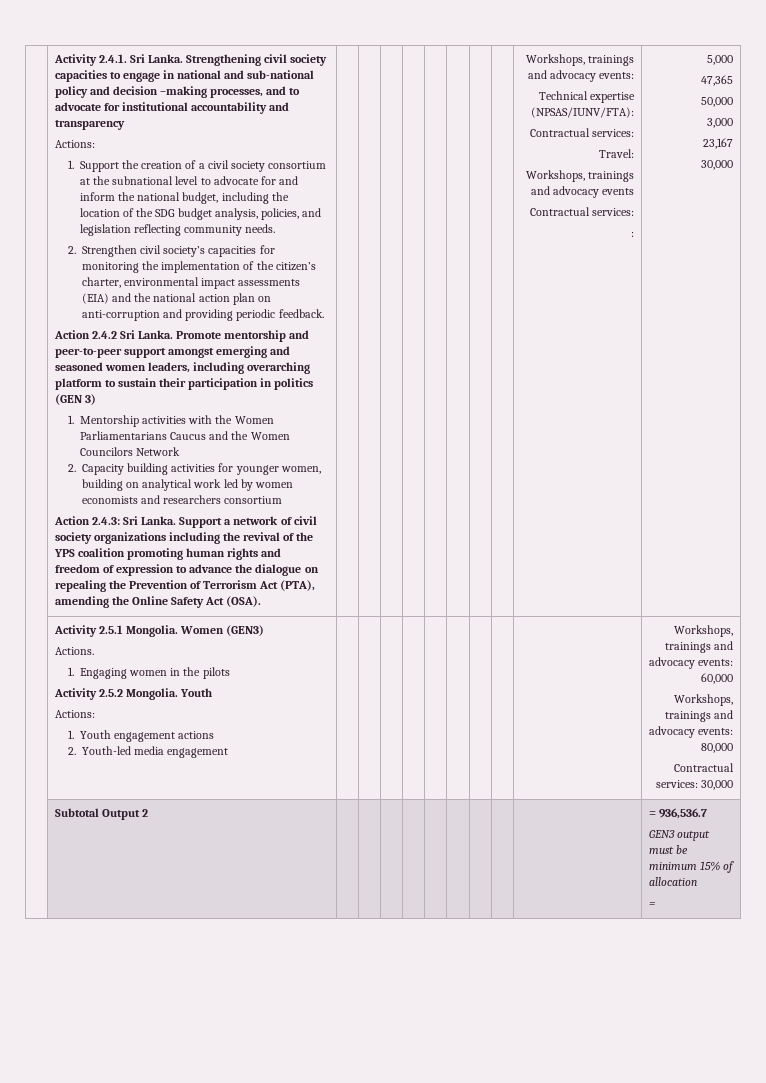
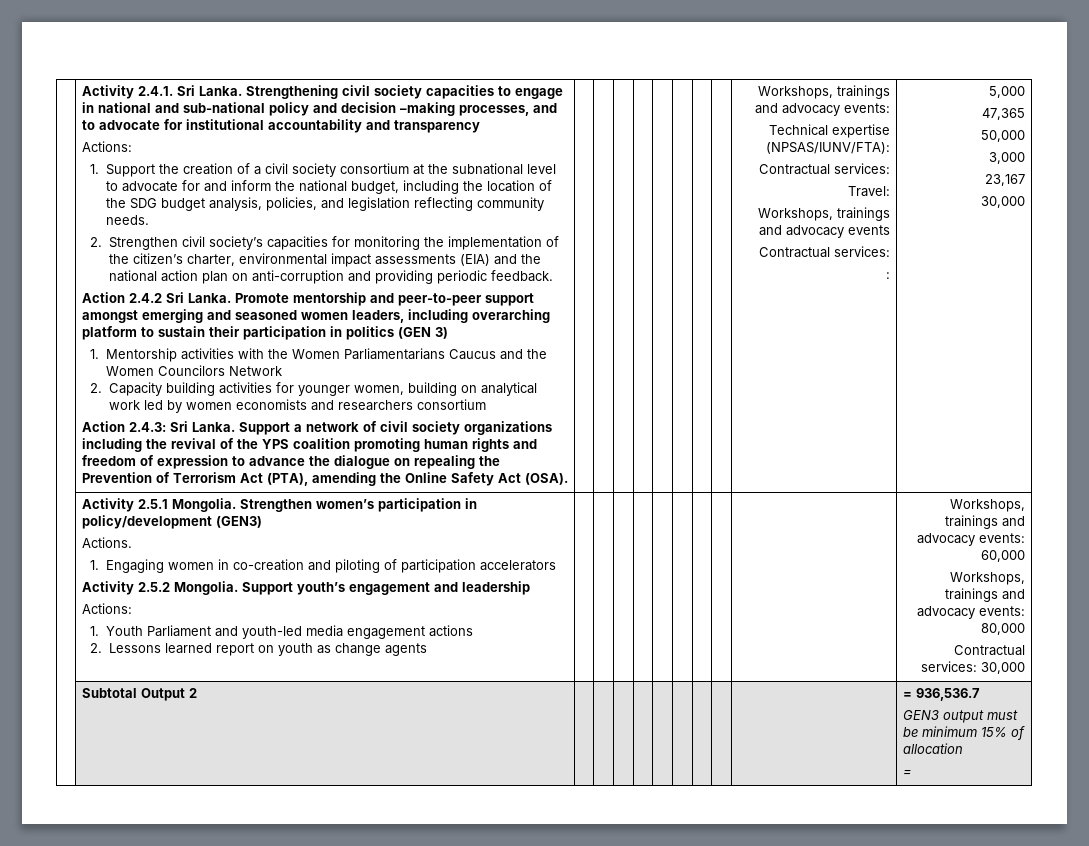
[180,626,225,634] Women -> [239,498,477,512] [81,515,212,529] Strengthen women’s participation in policy/development
[183,667,230,679] [53,688,213,700] the pilots // Activity 2.5.2 Mongolia. Youth -> [232,559,556,573] [81,581,530,595] co-creation and piloting of participation accelerators // Activity 2.5.2 Mongolia. Support youth’s engagement and leadership
(112, 734) none -> [146,625,343,639] Parliament and youth-led media
[82,746,229,758] Youth-led media engagement -> [108,643,427,656] Lessons learned report on youth as change agents

